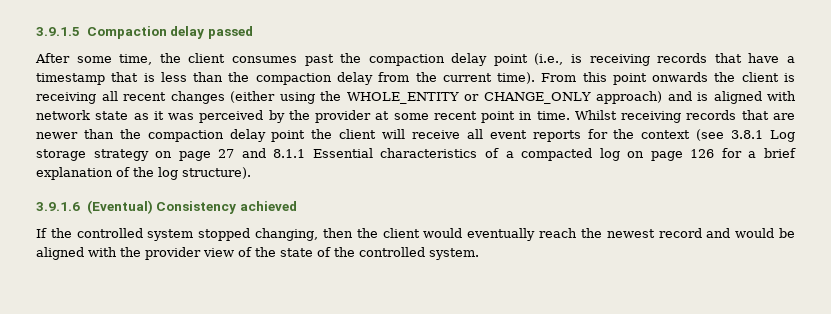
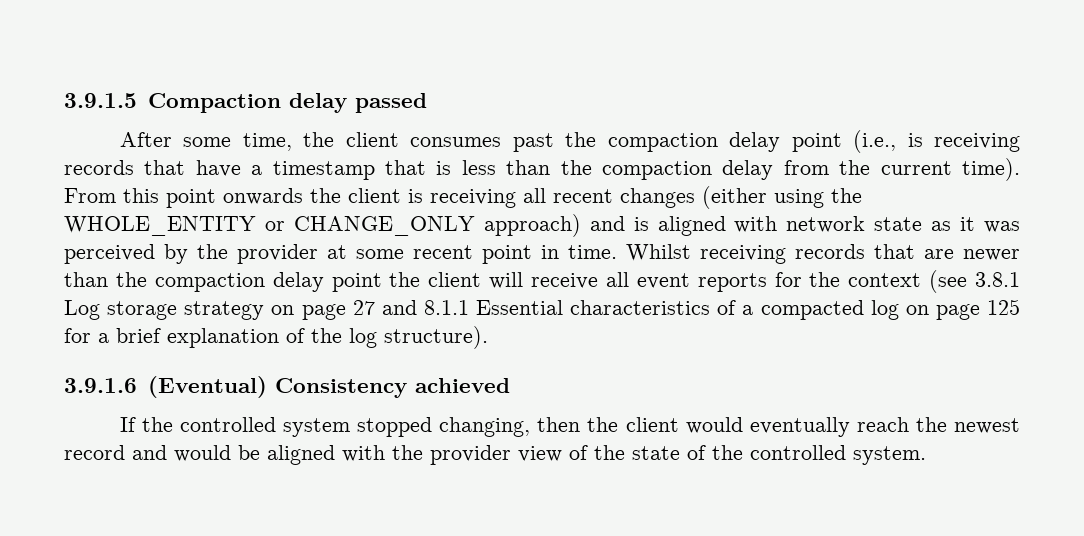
[690,149,715,158] 126 -> [987,299,1020,315] 125

